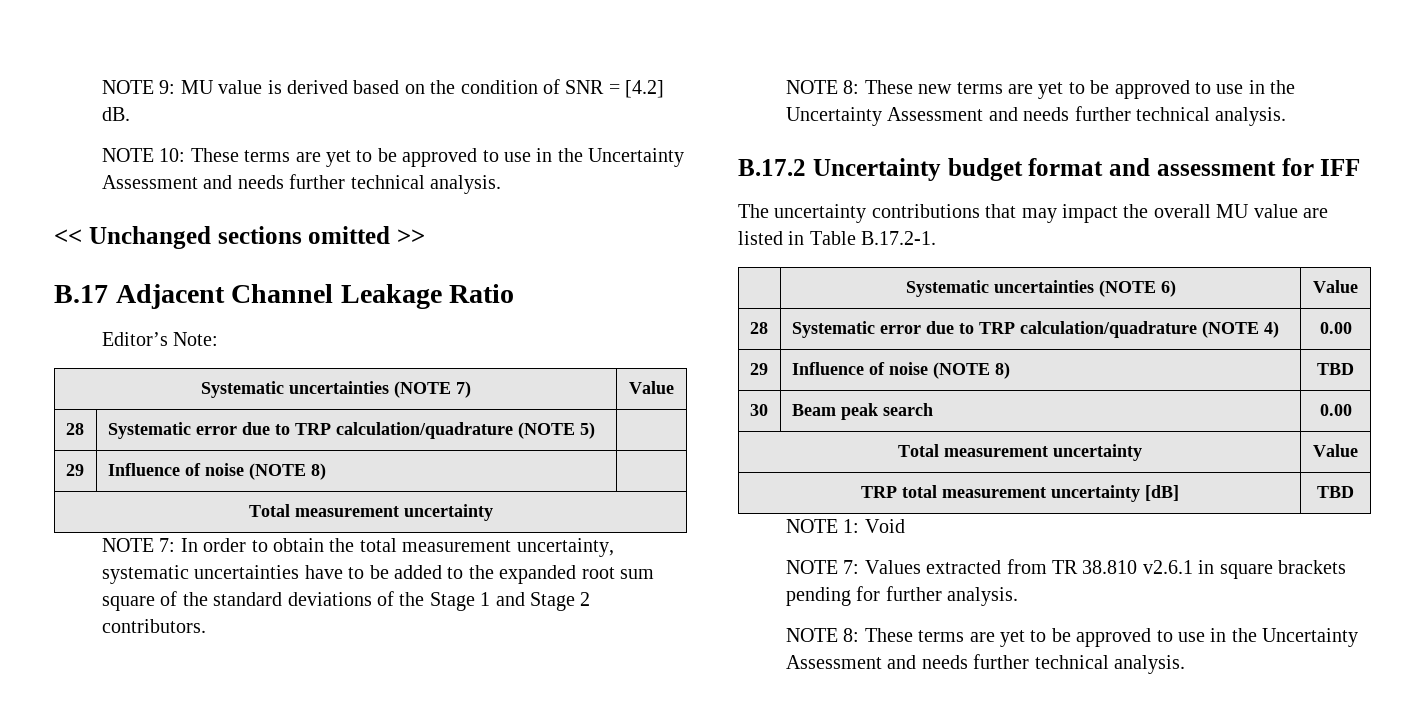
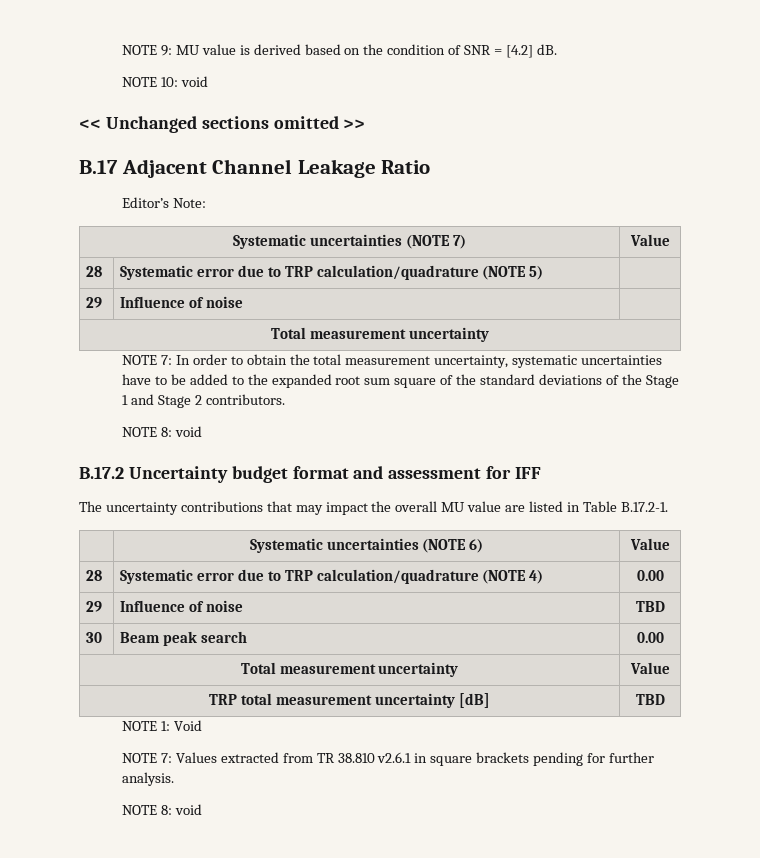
[190,148,685,167] [102,174,502,194] These terms are yet to be approved to use in the Uncertainty Assessment and needs further technical analysis. -> [180,76,208,87] void
[248,463,326,480] (NOTE 8) -> (243, 302) none
[864,80,1296,99] [786,106,1287,126] These new terms are yet to be approved to use in the Uncertainty Assessment and needs further technical analysis. -> [174,426,202,437] void
[932,362,1010,379] (NOTE 8) -> (243, 606) none
[864,628,1359,647] [786,654,1186,674] These terms are yet to be approved to use in the Uncertainty Assessment and needs further technical analysis. -> [174,804,202,815] void

